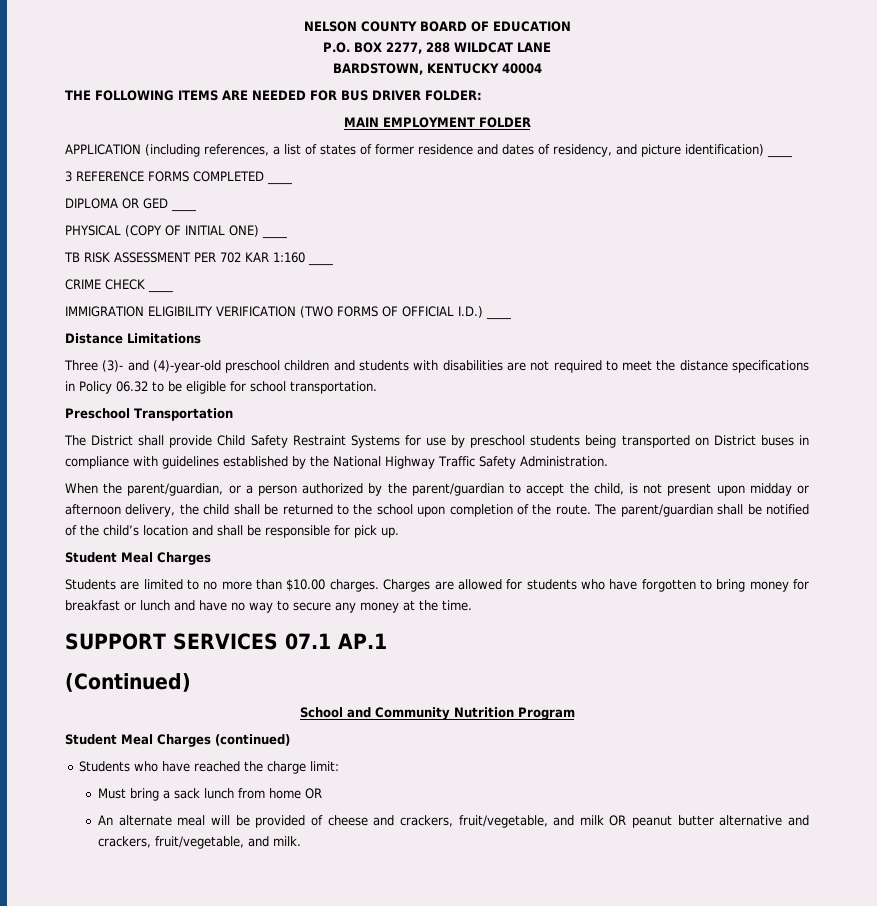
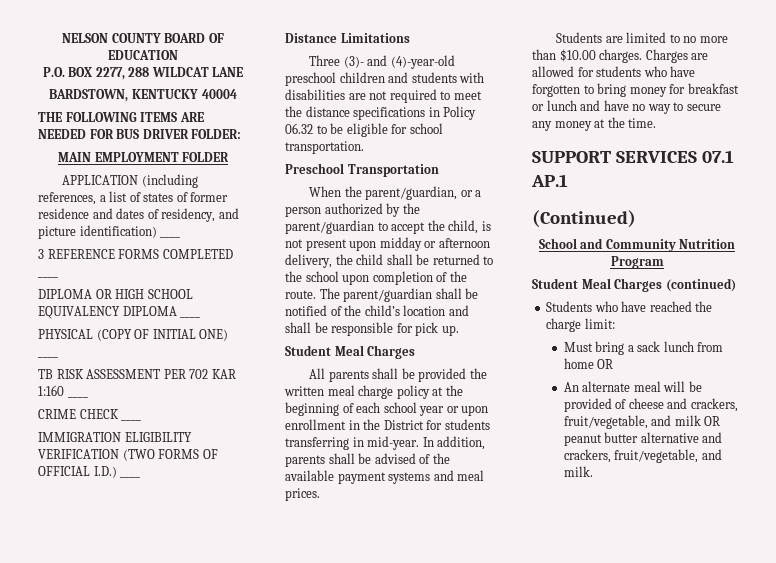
[143,198,168,209] GED -> [115,289,193,299] [38,306,177,319] HIGH SCHOOL EQUIVALENCY DIPLOMA
[64,435,809,448] [65,456,608,469] // The District shall provide Child Safety Restraint Systems for use by preschool students being transported on District buses in compliance with guidelines established by the National Highway Traffic Safety Administration. -> (439, 170) none
(211, 558) none -> [309,368,487,382] [284,385,463,399] [285,402,489,416] [285,419,490,430] [285,436,486,450] [285,453,450,467] [285,470,485,484] [285,488,320,501] // All parents shall be provided the written meal charge policy at the beginning of each school year or upon enrollment in the District for students transferring in mid-year. In addition, parents shall be advised of the available payment systems and meal prices.

